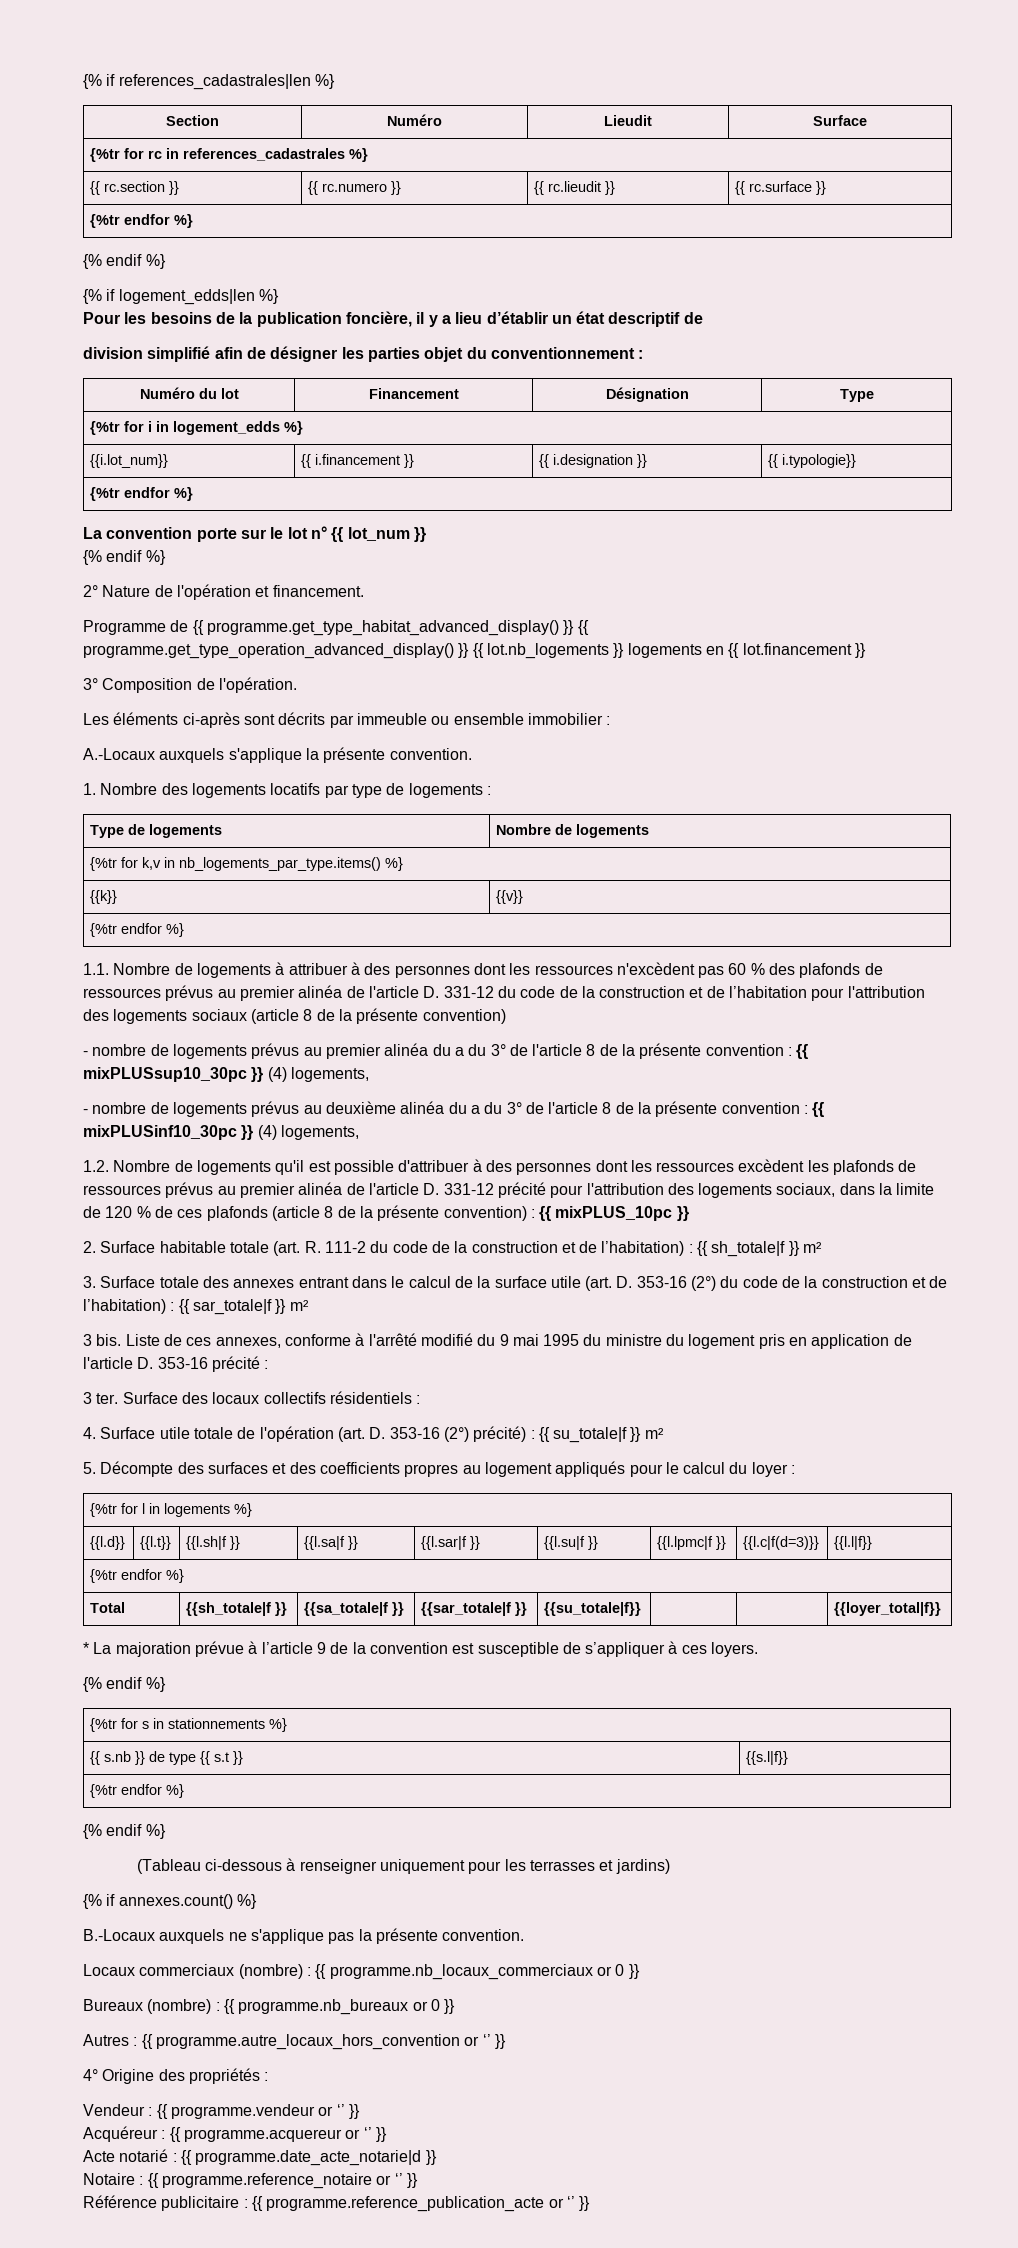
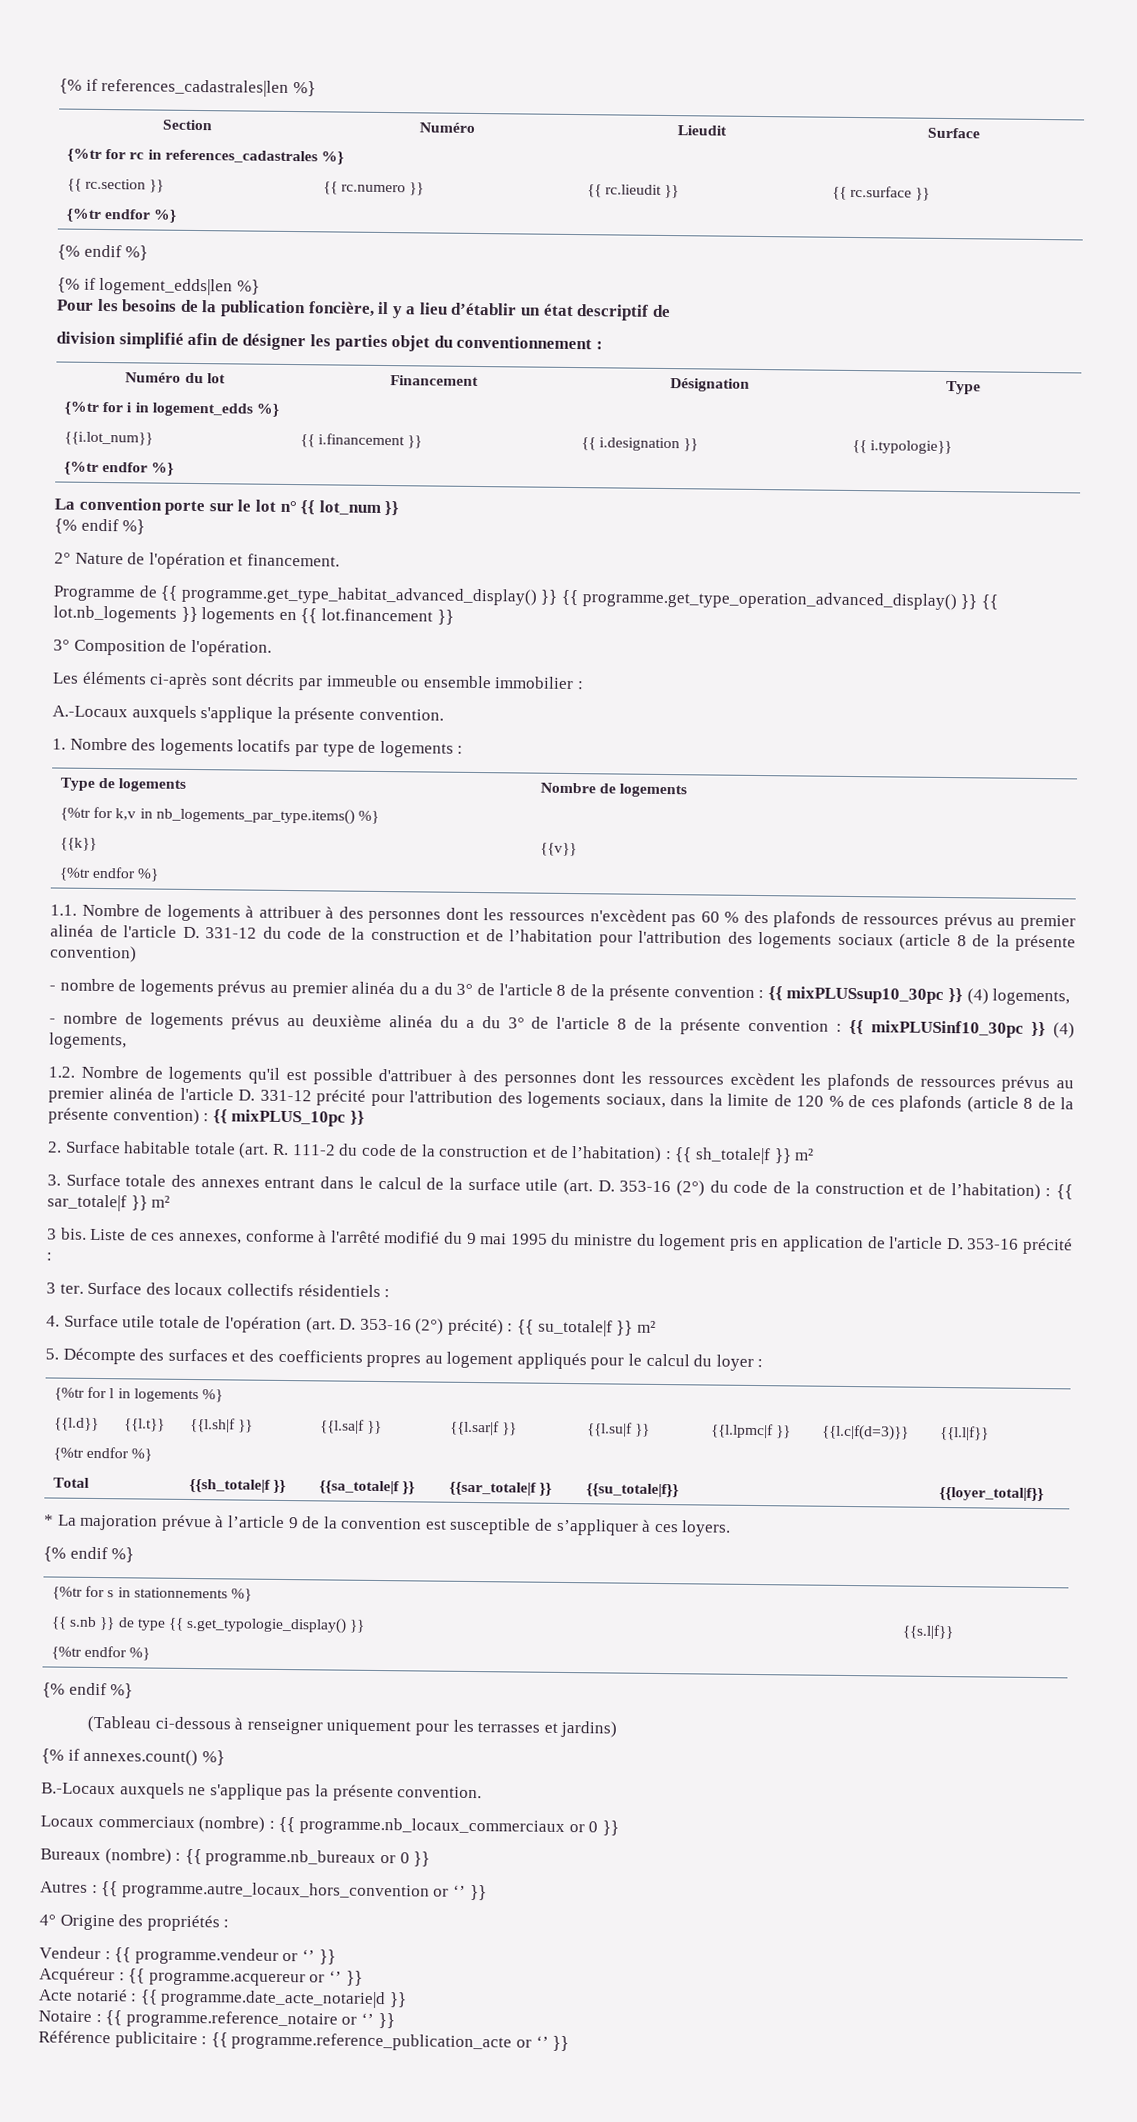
[213,1752,229,1762] s.t -> [186,1616,348,1634] s.get_typologie_display()

